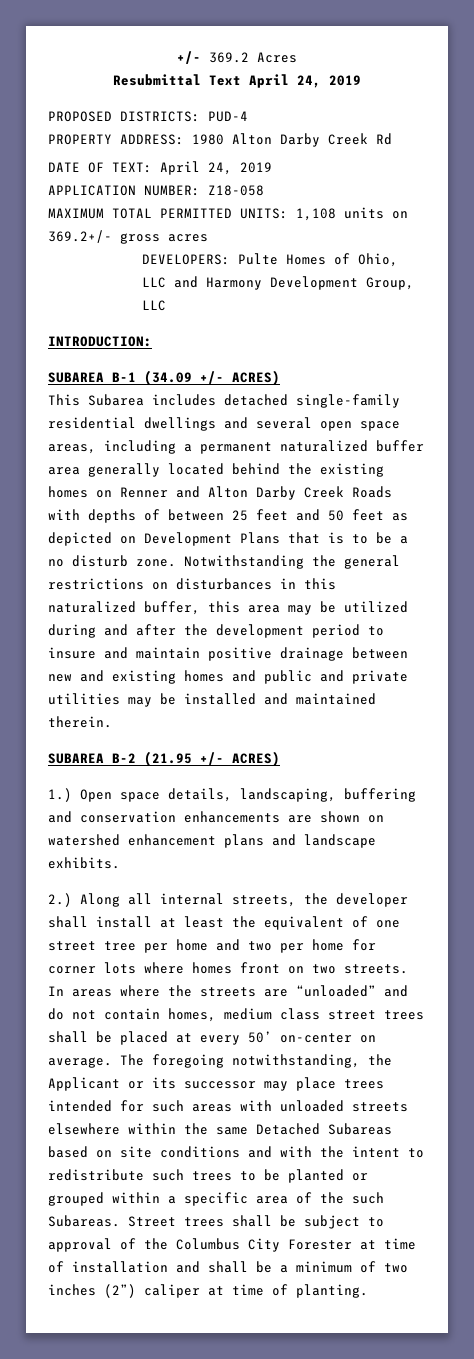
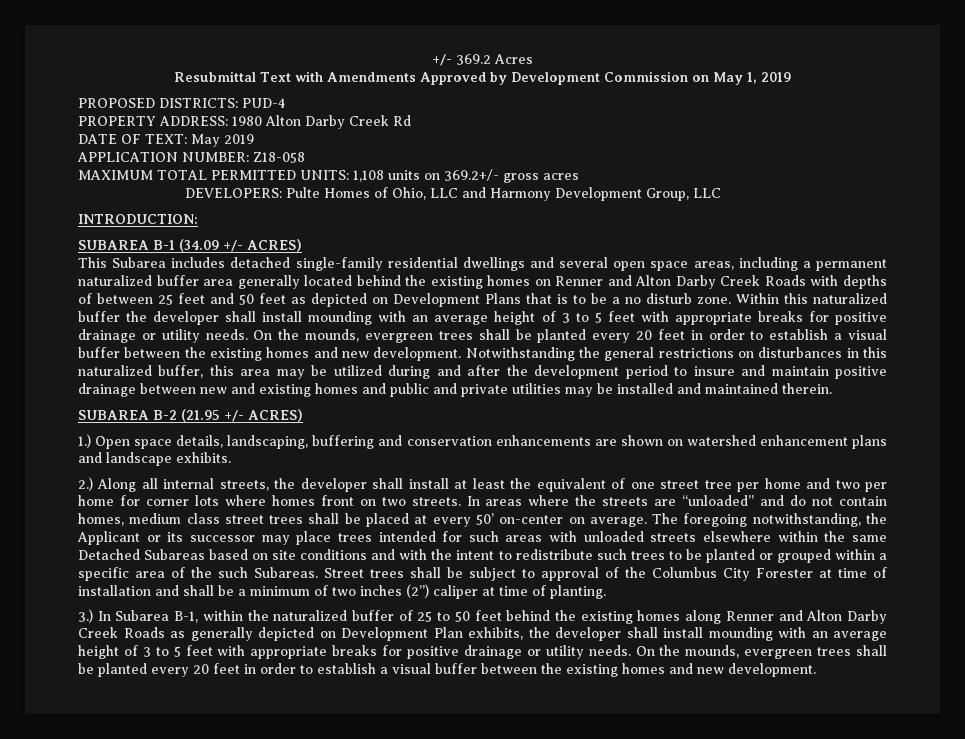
[249,74,321,88] April 24, -> [294,71,757,85] with Amendments Approved by Development Commission on May 1,
[160,161,232,175] April 24, -> [191,134,220,147] May
(176, 563) none -> [736,293,887,304] [78,311,887,325] [78,329,888,343] [78,347,462,361] Within this naturalized buffer the developer shall install mounding with an average height of 3 to 5 feet with appropriate breaks for positive drainage or utility needs. On the mounds, evergreen trees shall be planted every 20 feet in order to establish a visual buffer between the existing homes and new development.
(368, 1291) none -> [78,609,887,624] [78,627,887,641] [78,645,887,659] [78,663,816,677] // 3.) In Subarea B-1, within the naturalized buffer of 25 to 50 feet behind the existing homes along Renner and Alton Darby Creek Roads as generally depicted on Development Plan exhibits, the developer shall install mounding with an average height of 3 to 5 feet with appropriate breaks for positive drainage or utility needs. On the mounds, evergreen trees shall be planted every 20 feet in order to establish a visual buffer between the existing homes and new development.

